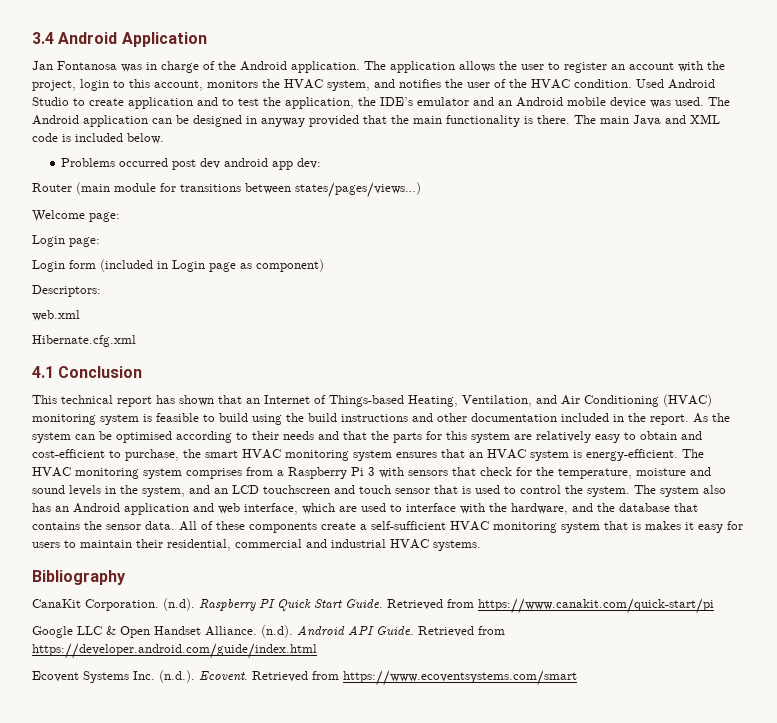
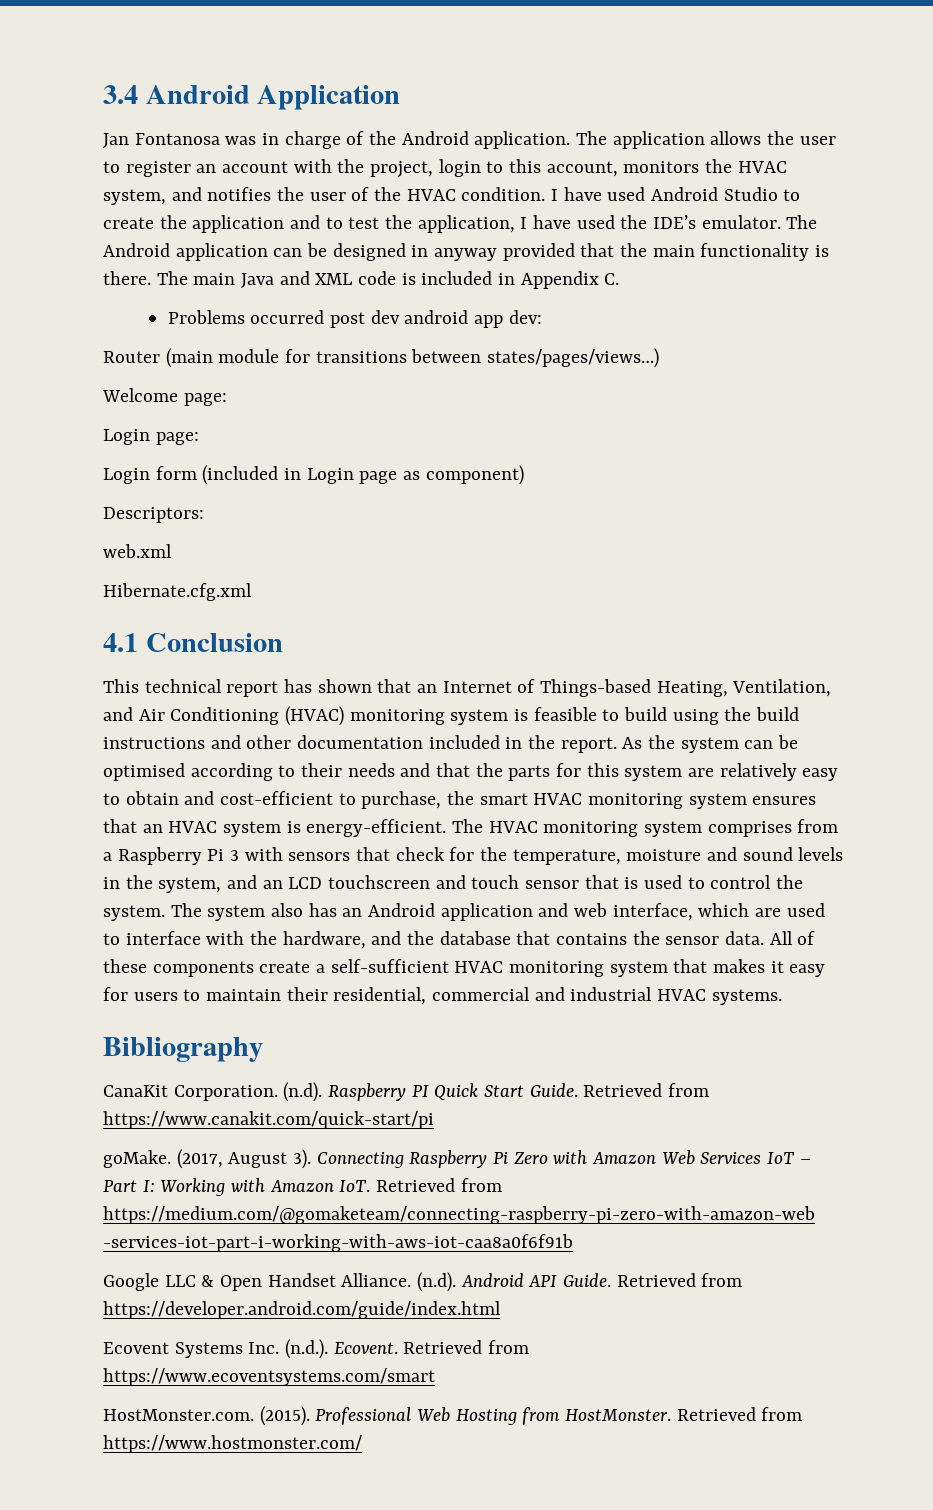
[636,79,664,88] Used -> [551,187,646,201] I have used
(124, 102) none -> [159,215,187,229] the
[358,97,704,108] the IDE’s emulator and an Android mobile device was used. -> [520,215,781,229] I have used the IDE’s emulator.
[127,133,164,144] below. -> [498,271,620,289] in Appendix C.
[632,522,641,530] is -> (708, 966) none
(714, 606) none -> [103,1149,811,1169] [103,1178,502,1196] [103,1206,815,1224] [103,1234,573,1252] // goMake. (2017, August 3). Connecting Raspberry Pi Zero with Amazon Web Services IoT – Part I: Working with Amazon IoT. Retrieved from https://medium.com/@gomaketeam/connecting-raspberry-pi-zero-with-amazon-web -services-iot-part-i-working-with-aws-iot-caa8a0f6f91b
(577, 678) none -> [103,1406,803,1426] [103,1435,362,1453] // HostMonster.com. (2015). Professional Web Hosting from HostMonster. Retrieved from https://www.hostmonster.com/

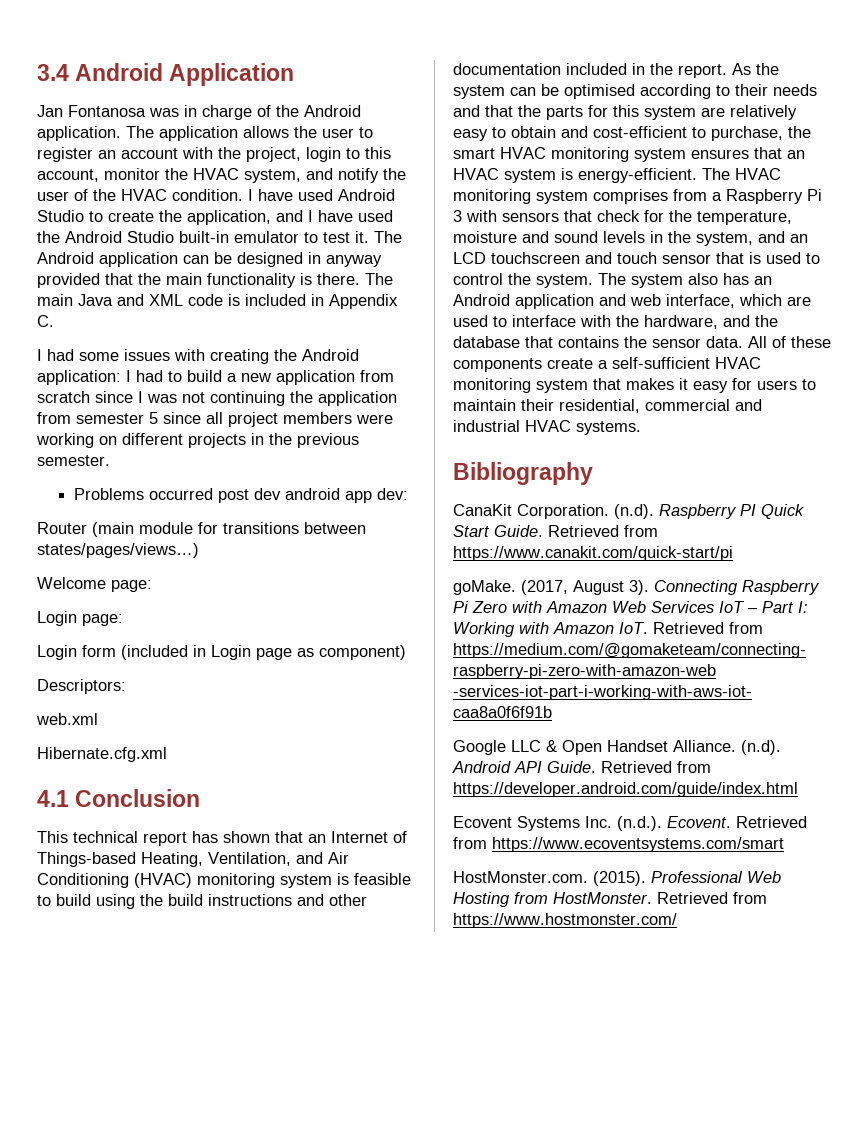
[623,161,700,173] monitors -> [104,168,160,180] monitor
[207,187,272,201] notifies -> [338,168,379,183] notify
[192,215,781,233] application and to test the application, I have used the IDE’s emulator. -> [187,210,393,225] [37,231,369,243] application, and I have used the Android Studio built-in emulator to test it.
(620, 279) none -> [37,349,359,364] [37,370,394,385] [37,391,397,406] [37,412,393,427] [36,433,359,448] [37,455,110,466] // I had some issues with creating the Android application: I had to build a new application from scratch since I was not continuing the application from semester 5 since all project members were working on different projects in the previous semester.

